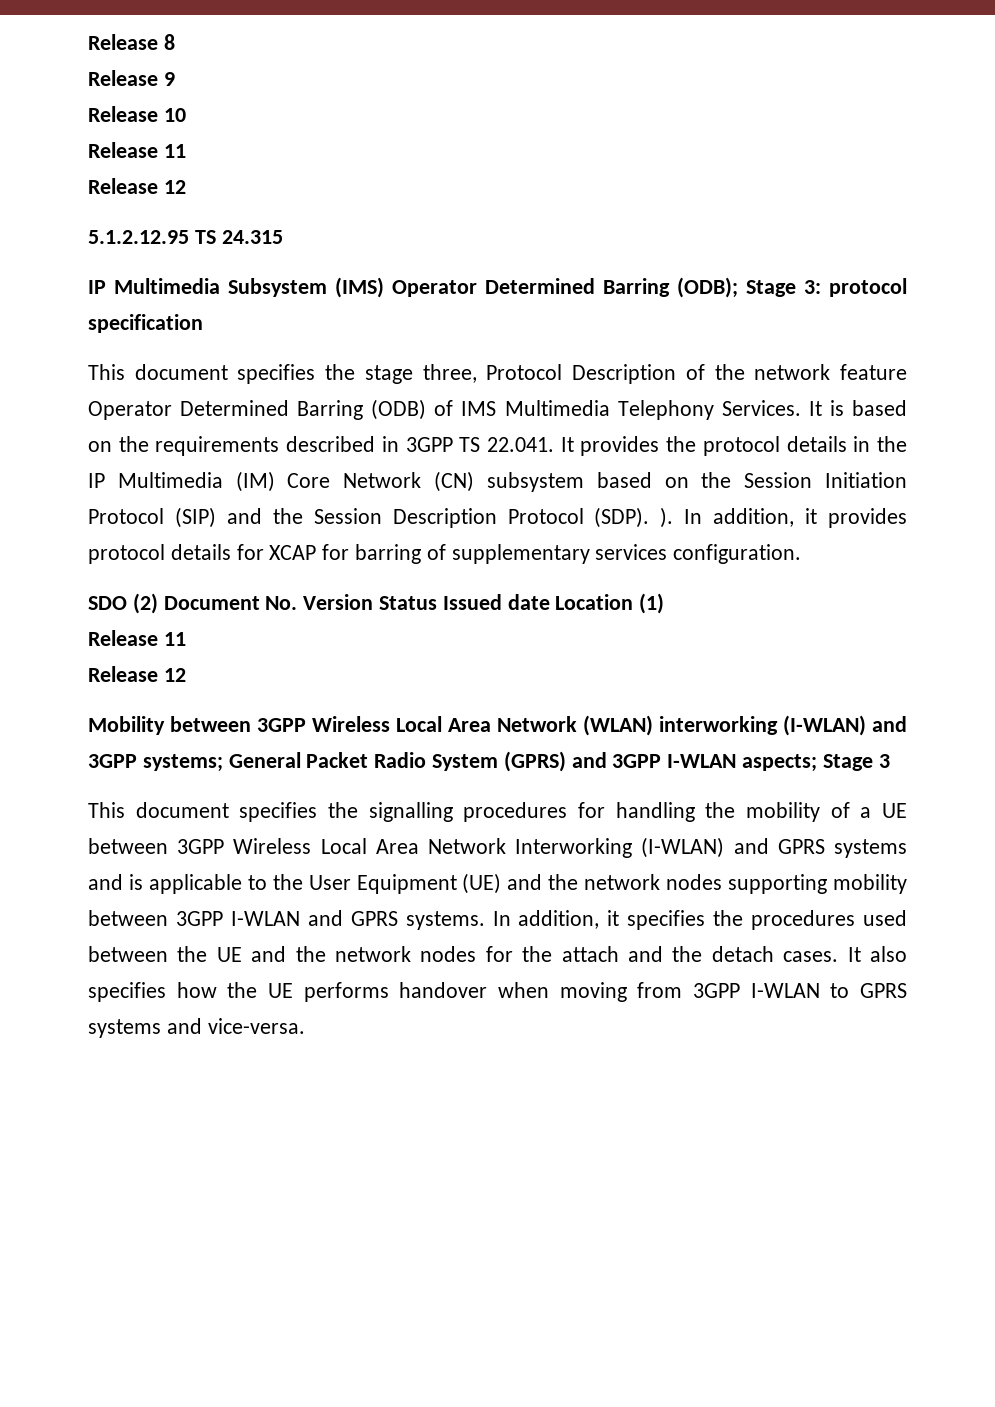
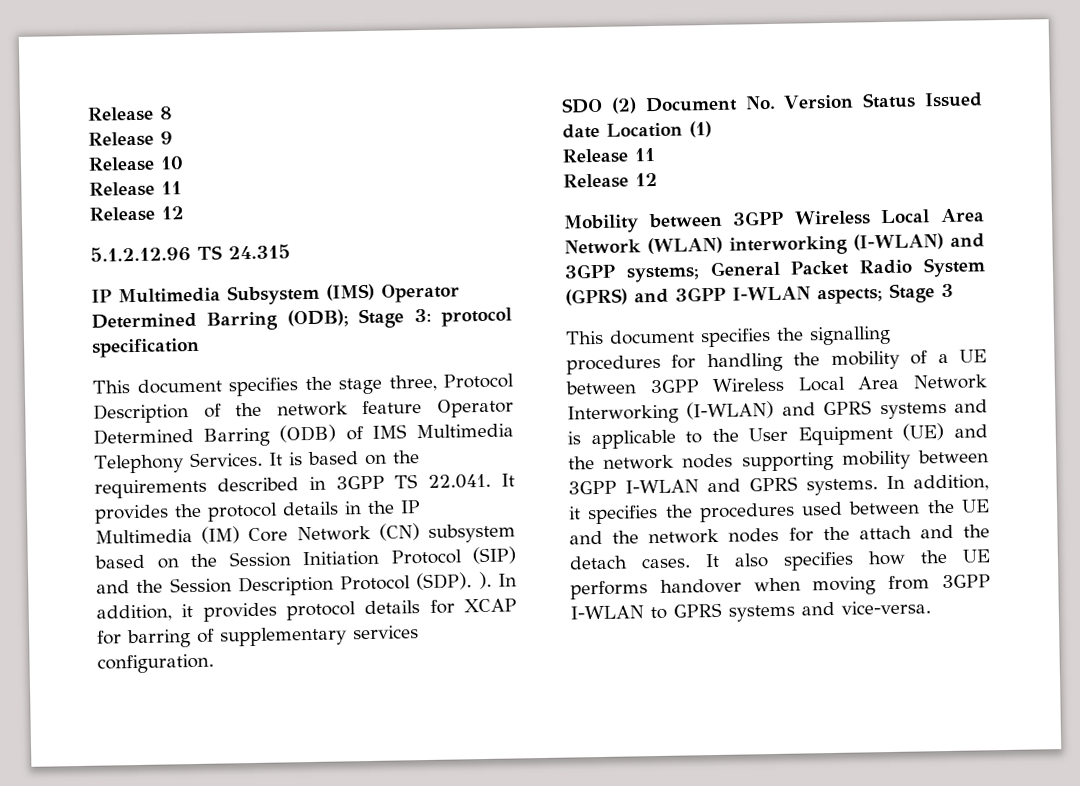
[88,230,189,244] 5.1.2.12.95 -> [90,246,191,263] 5.1.2.12.96

